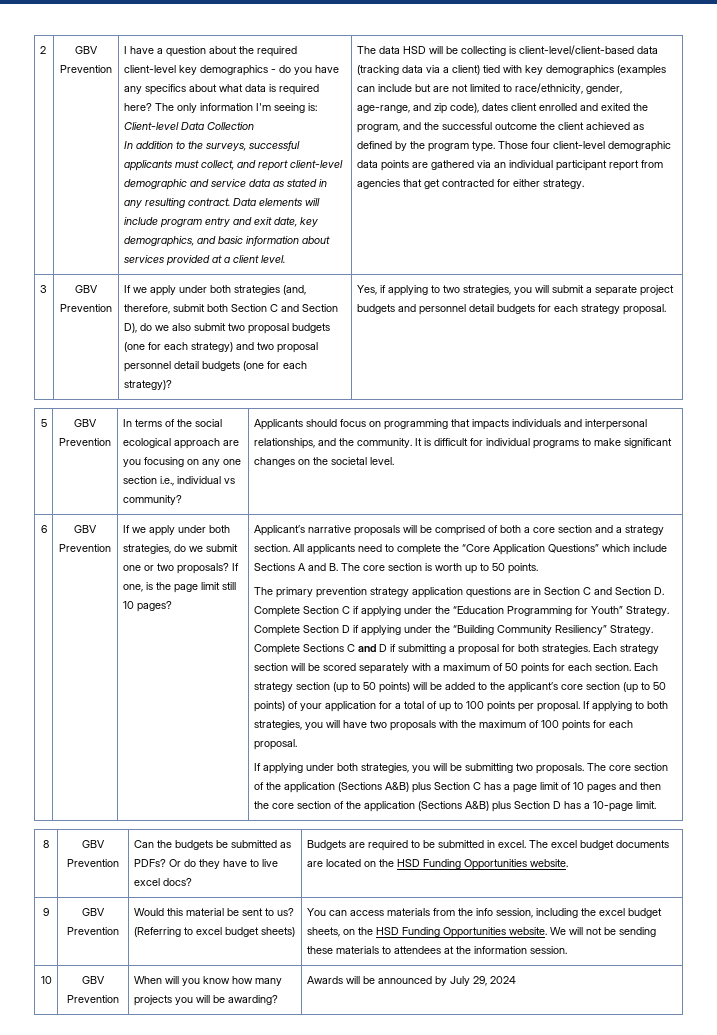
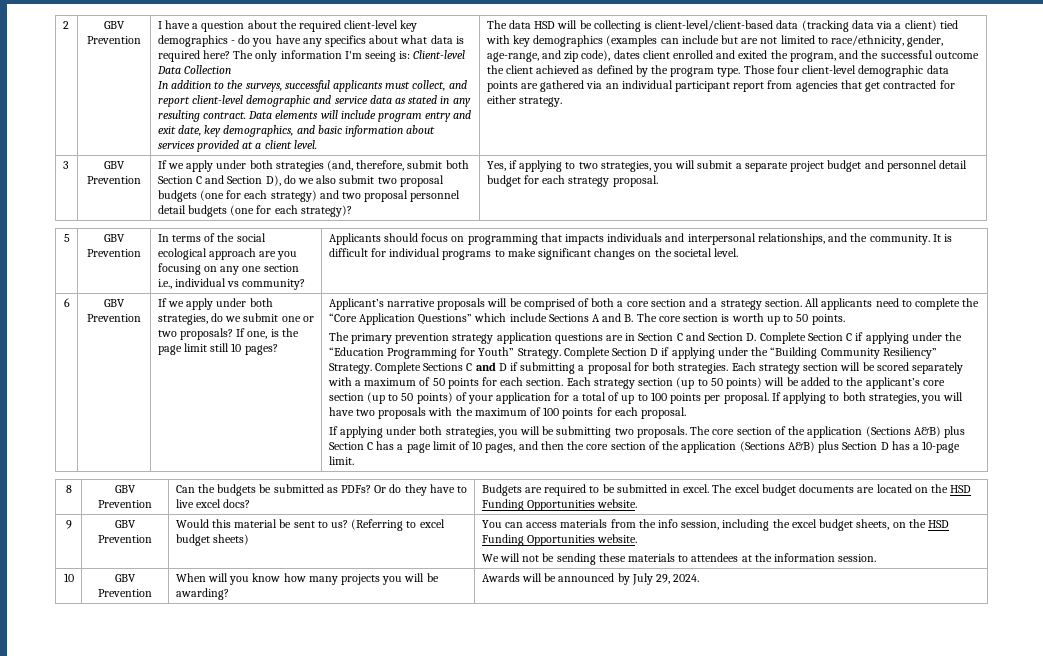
[356,304,395,314] budgets -> [827,160,862,172] budget
[496,304,535,314] budgets -> [486,175,521,187] budget
[586,784,616,793] pages -> [485,443,516,453] pages,
(547, 931) none -> (638, 538) //
[489,976,516,984] 2024 -> [673,574,700,582] 2024.

